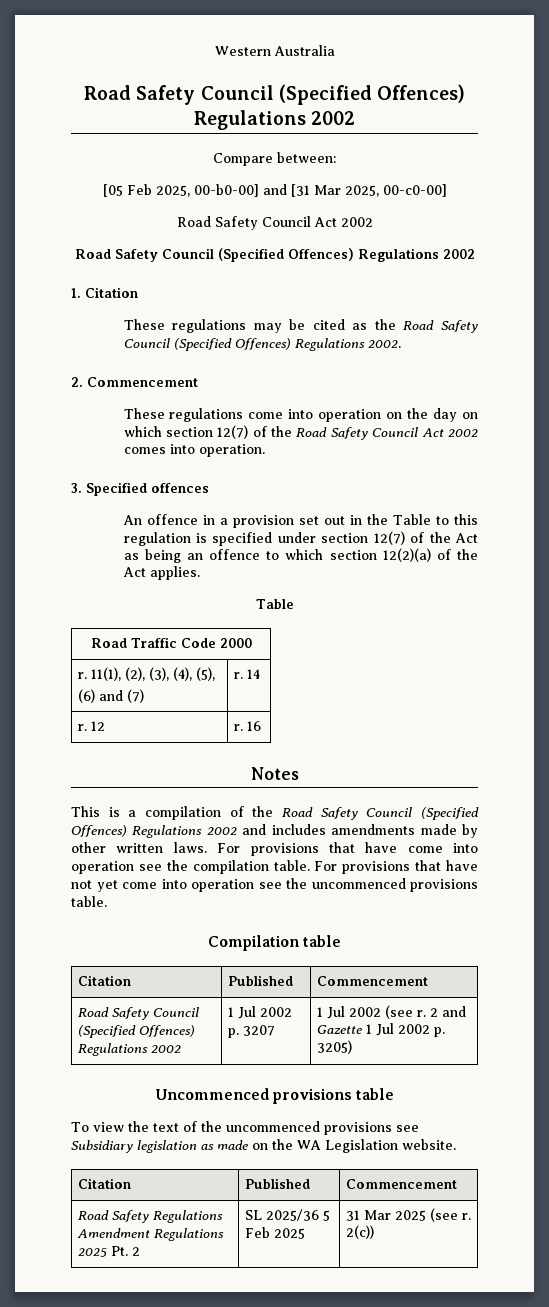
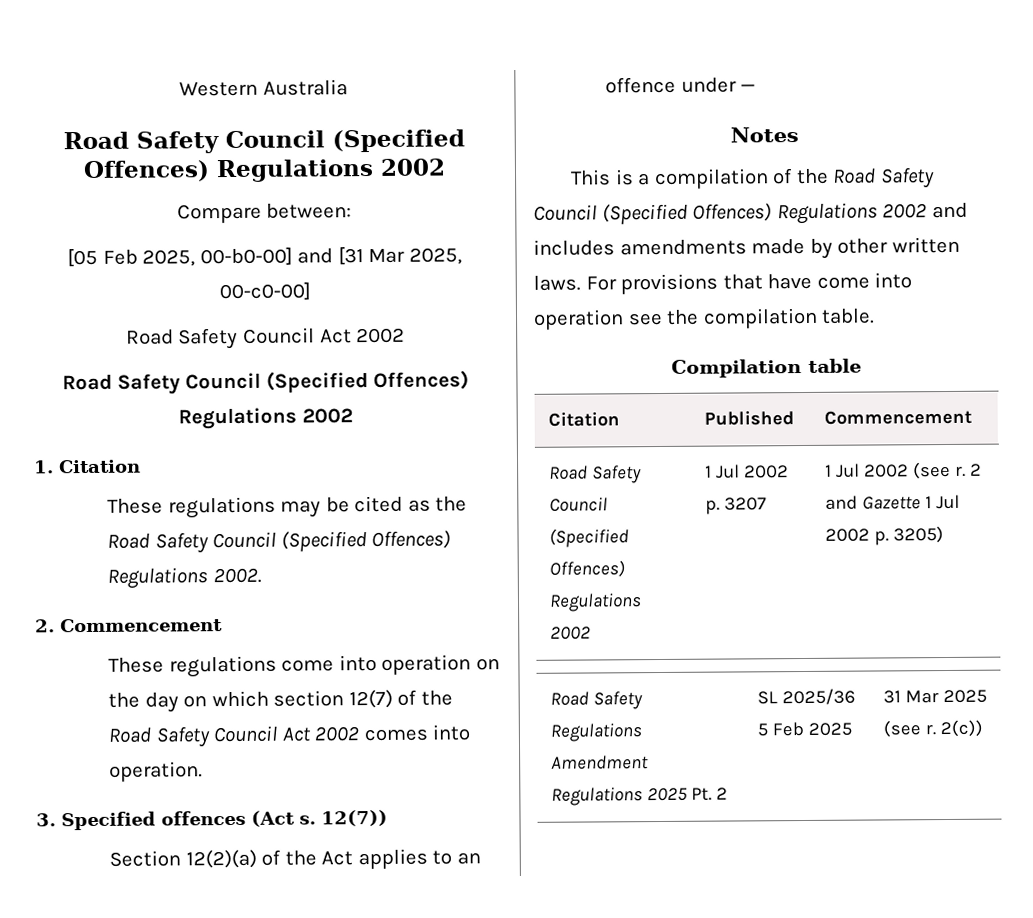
[122,514,479,528] [123,531,479,546] [123,548,479,563] [122,566,200,580] [255,599,294,609] [90,637,252,648] [77,667,215,681] [77,689,144,703] [233,669,260,679] [77,721,105,731] [233,721,261,731] // An offence in a provision set out in the Table to this regulation is specified under section 12(7) of the Act as being an offence to which section 12(2)(a) of the Act applies. // Table // Road Traffic Code 2000 // r. 11(1), (2), (3), (4), (5), // (6) and (7) | r. 14 // r. 12 | r. 16 -> [251,809,388,827] [108,848,481,870] [604,76,757,94] (Act s. 12(7)) // Section 12(2)(a) of the Act applies to an offence under —
[314,860,478,874] [71,878,478,892] [71,896,107,907] For provisions that have not yet come into operation see the uncommenced provisions table. -> (876, 316) none
[154,1088,395,1104] [71,1121,419,1135] [71,1139,456,1153] [77,1178,131,1189] [244,1178,310,1189] [345,1179,457,1189] // Uncommenced provisions table // To view the text of the uncommenced provisions see Subsidiary legislation as made on the WA Legislation website. // Citation | Published | Commencement -> (944, 535) none

